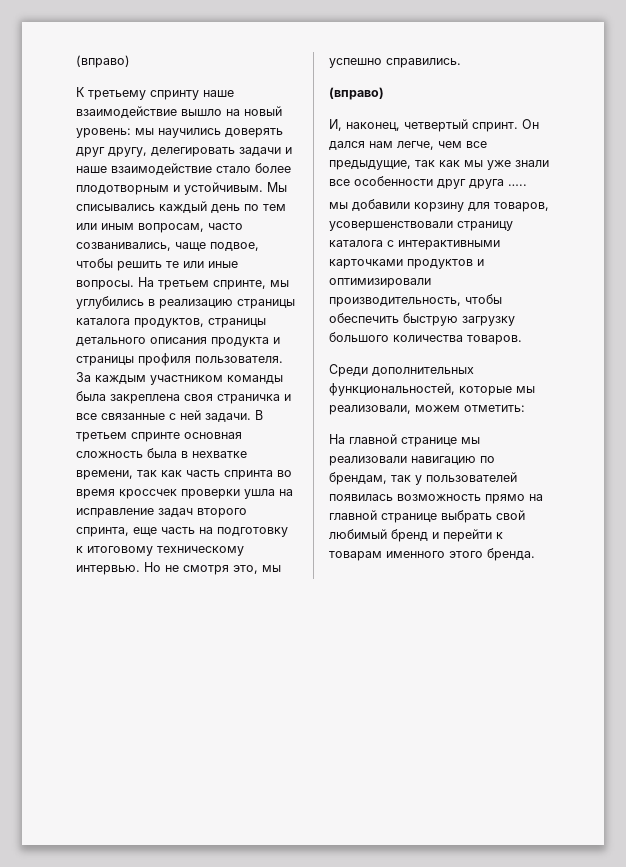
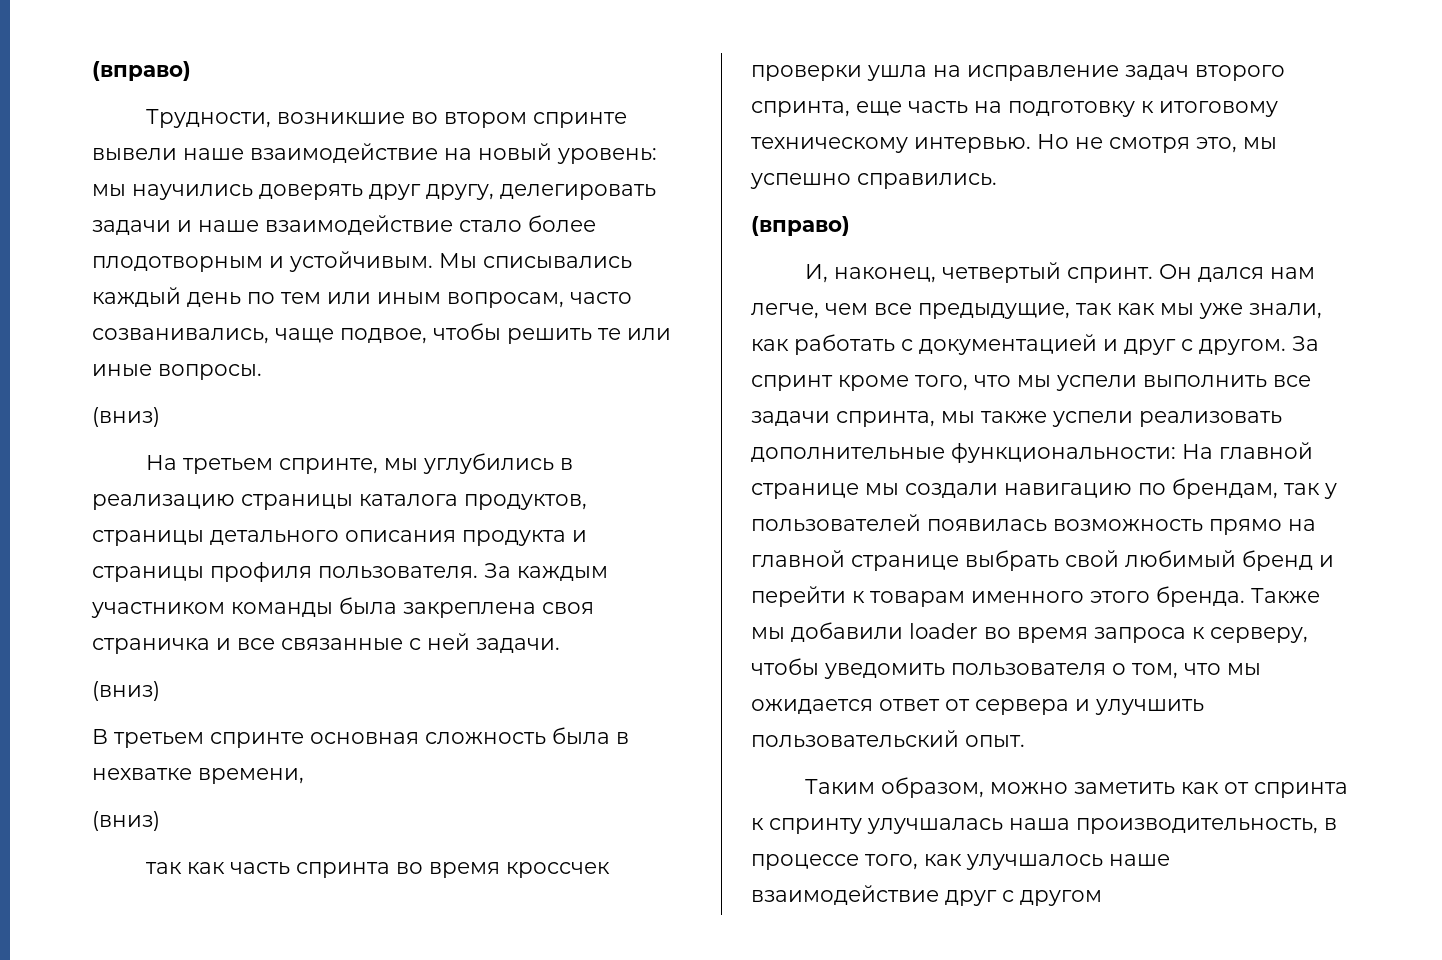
[76,55,130,68] [76,87,234,100] [76,106,222,118] (вправо) // К третьему спринту наше взаимодействие вышло -> [92,61,191,81] [145,109,627,128] [92,143,438,163] (вправо) // Трудности, возникшие во втором спринте вывели наше взаимодействие
(134, 285) none -> [92,407,160,427] // (вниз) //
(251, 417) none -> [92,681,160,701] // (вниз) //
(133, 475) none -> [92,811,160,831] // (вниз) //
[515,160,549,167] [329,176,527,189] [329,199,549,212] [329,221,513,231] [329,240,500,250] [329,259,484,269] [329,278,431,288] [329,294,502,307] [329,313,515,326] [329,332,522,345] [329,364,474,377] [329,383,535,396] [329,405,525,415] знали все особенности друг друга ….. // мы добавили корзину для товаров, усовершенствовали страницу каталога с интерактивными карточками продуктов и оптимизировали производительность, чтобы обеспечить быструю загрузку большого количества товаров. // Среди дополнительных функциональностей, которые мы реализовали, можем отметить: // -> [1249,303,1322,319] [751,334,1319,355] [751,375,1311,391] [751,411,1282,427] [751,443,1176,463] знали, как работать с документацией и друг с другом. За спринт кроме того, что мы успели выполнить все задачи спринта, мы также успели реализовать дополнительные функциональности:
[329,456,407,466] реализовали -> [905,483,998,498] создали
(535, 554) none -> [1251,588,1320,603] [751,622,1308,643] [751,658,1261,679] [751,699,1204,715] [751,730,1025,748] [804,777,1348,798] [751,818,1337,834] [751,854,1170,870] [751,885,1102,906] Также мы добавили loader во время запроса к серверу, чтобы уведомить пользователя о том, что мы ожидается ответ от сервера и улучшить пользовательский опыт. // Таким образом, можно заметить как от спринта к спринту улучшалась наша производительность, в процессе того, как улучшалось наше взаимодействие друг с другом

